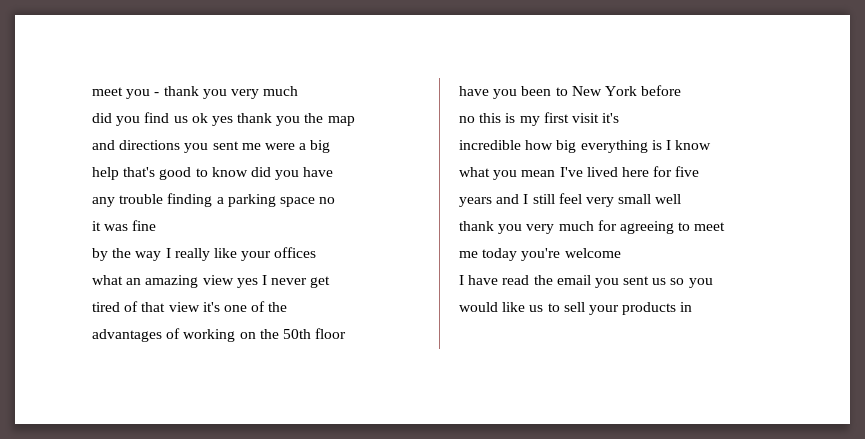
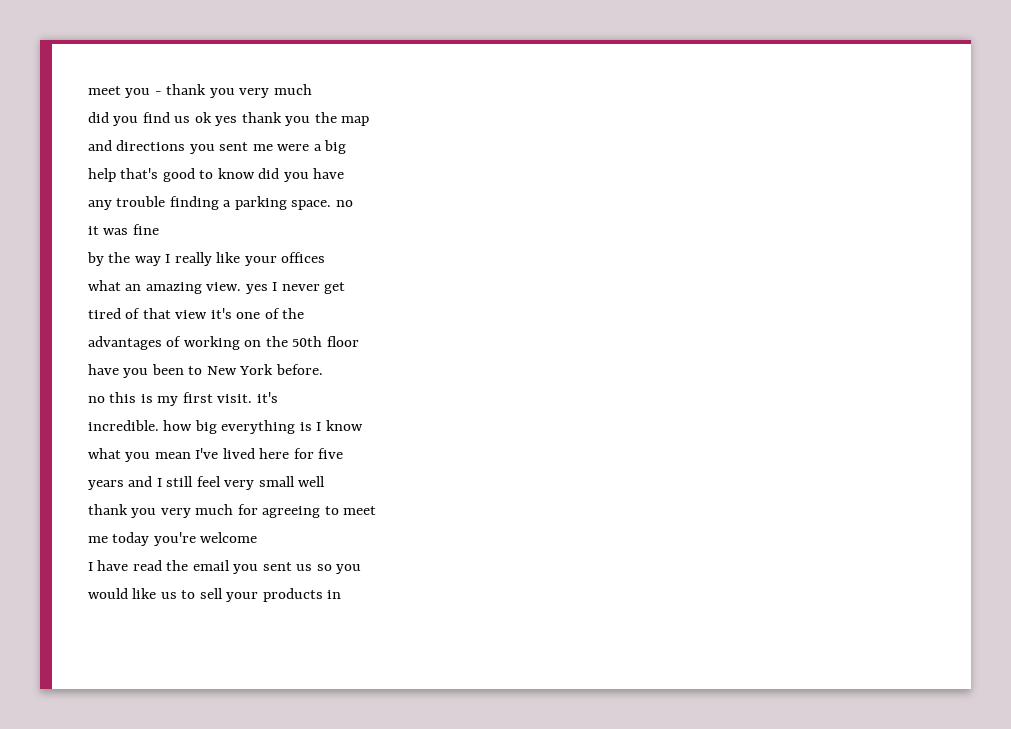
[279,197,315,207] space -> [291,200,332,210] space.
[202,275,234,285] view -> [206,282,242,291] view.
[641,85,682,96] before -> [275,364,323,375] before.
[571,113,599,123] visit -> [217,394,253,403] visit.
[459,140,521,150] incredible -> [88,420,159,431] incredible.

